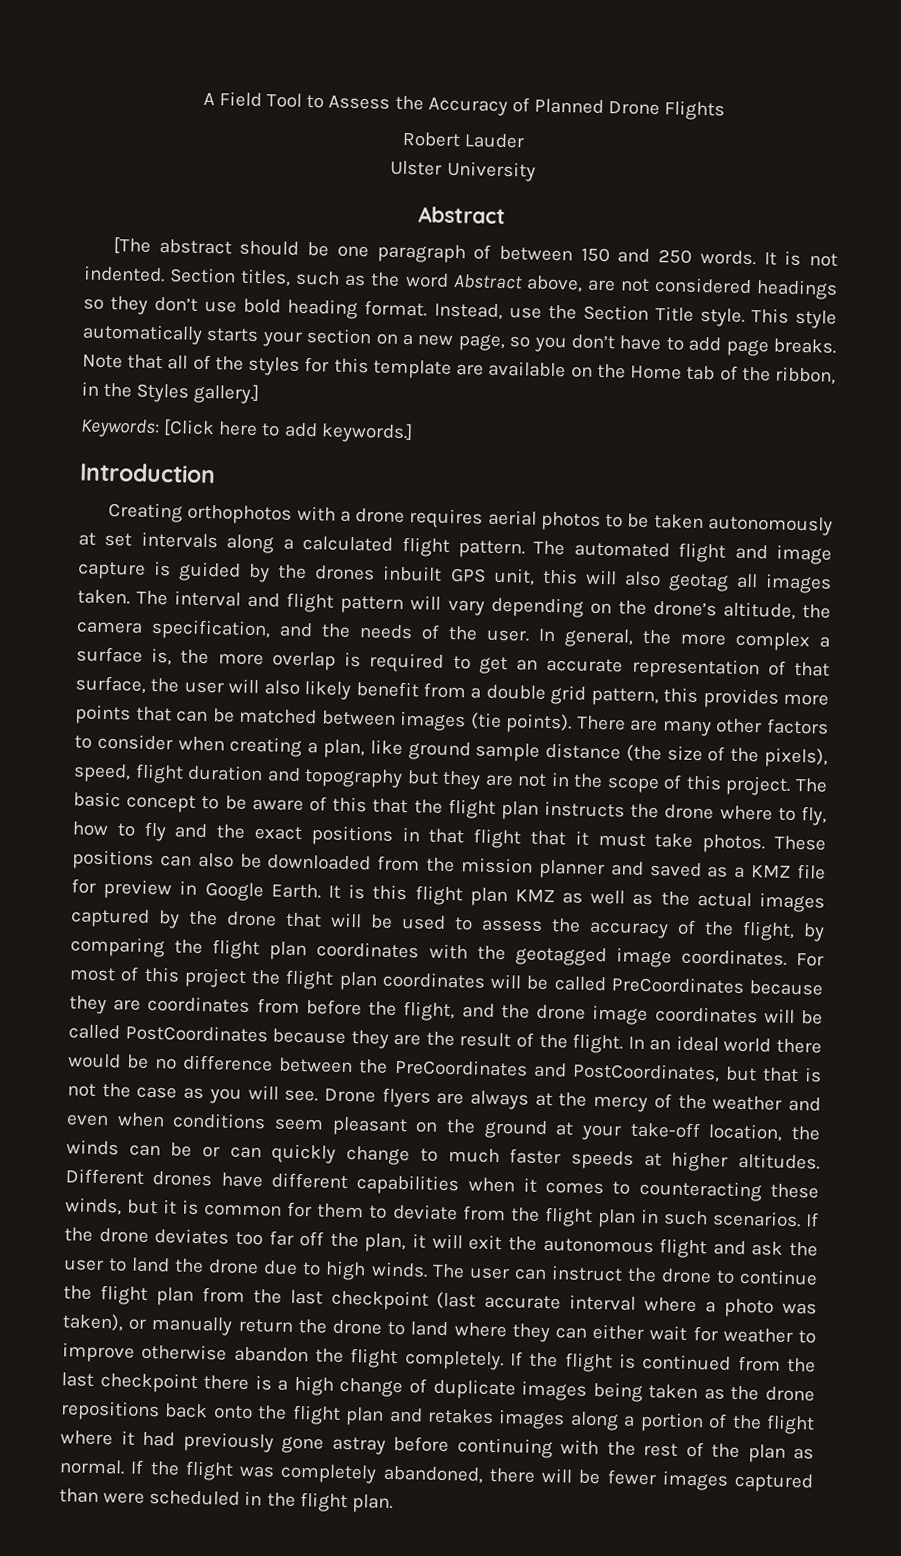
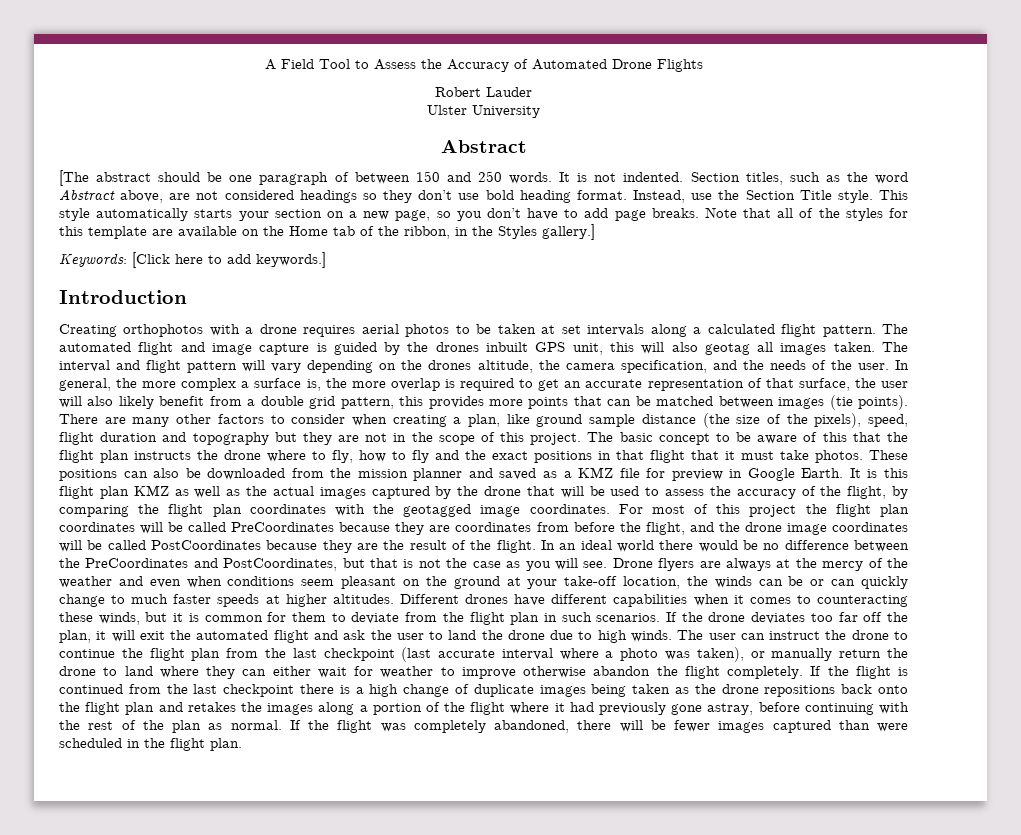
[533,98,604,114] Planned -> [531,59,607,70] Automated
[708,515,834,536] autonomously -> (536, 329) none
[652,601,717,617] drone’s -> [428,360,472,370] drones
[542,1237,654,1254] autonomous -> [196,630,269,640] automated
(494, 1416) none -> [240,702,262,712] the
[331,1436,386,1455] astray -> [707,703,754,715] astray,

